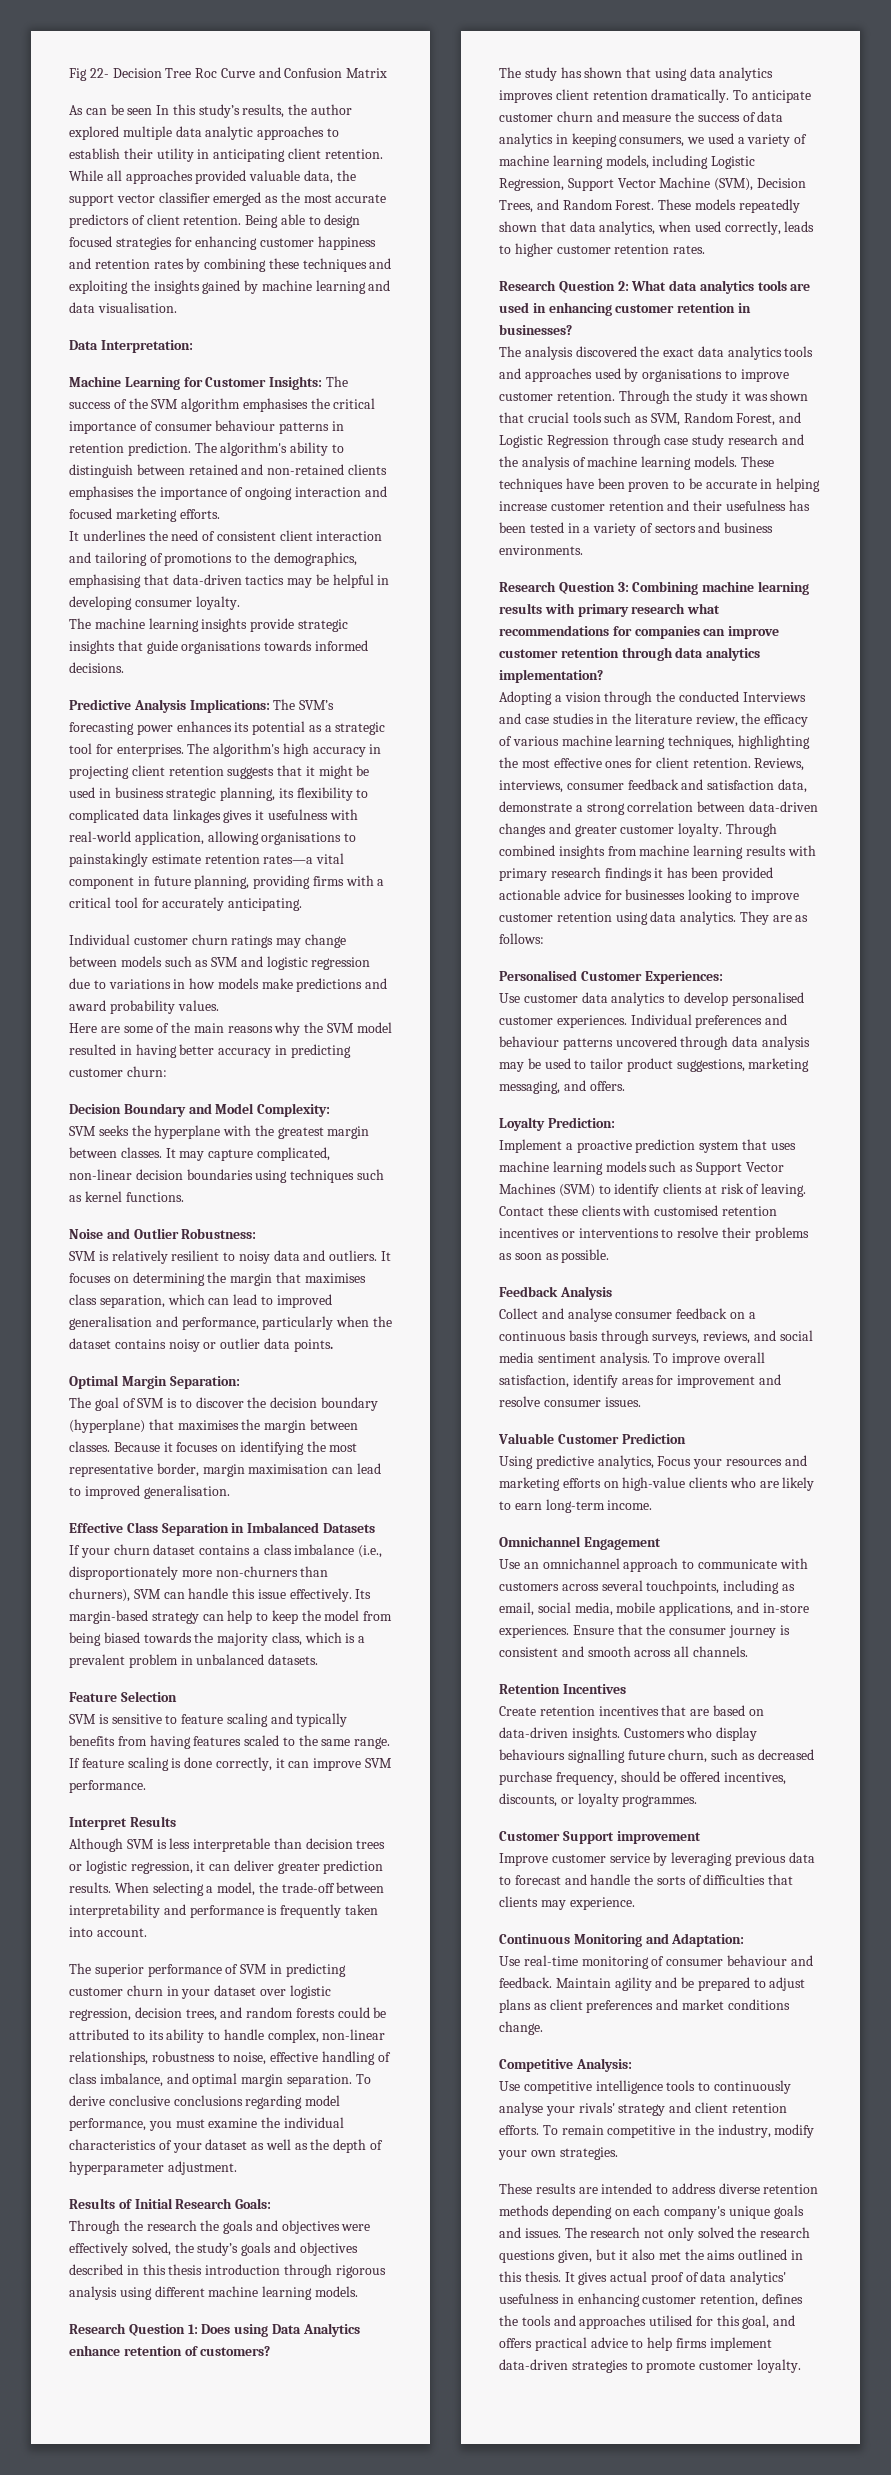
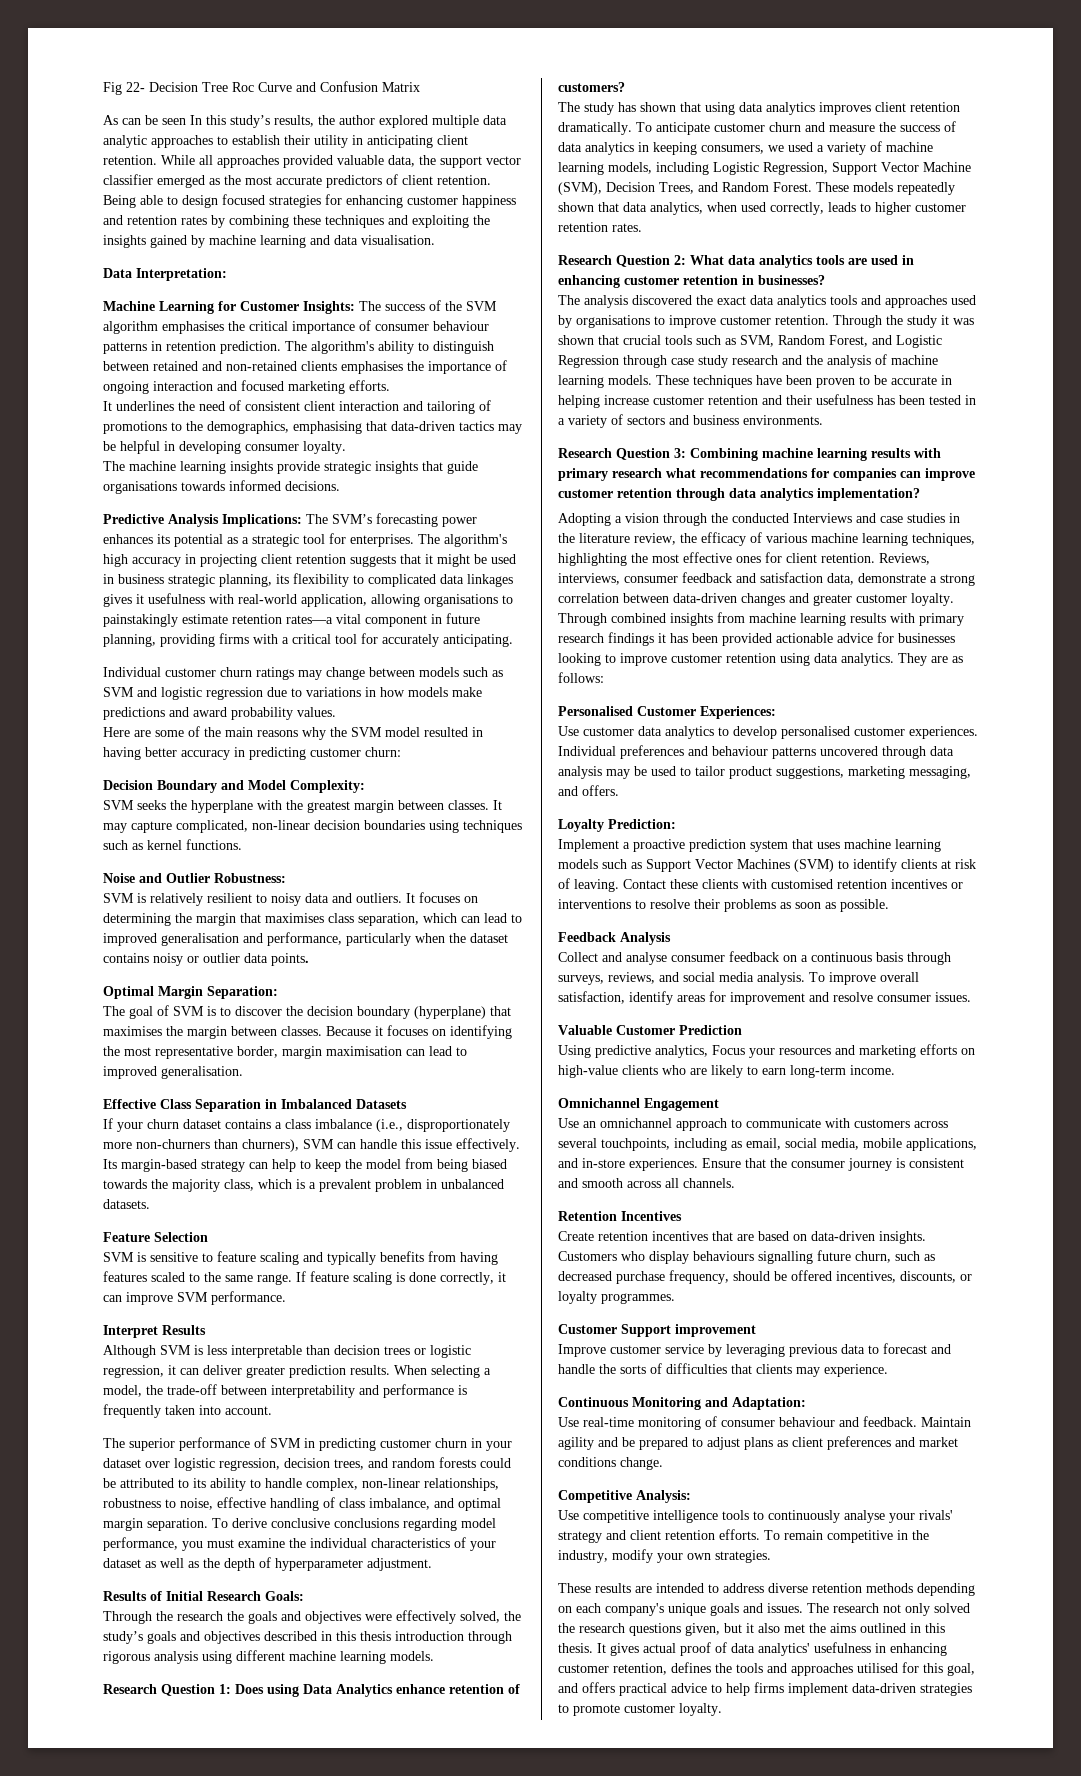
[537,1353,596,1363] sentiment -> (754, 977) none

